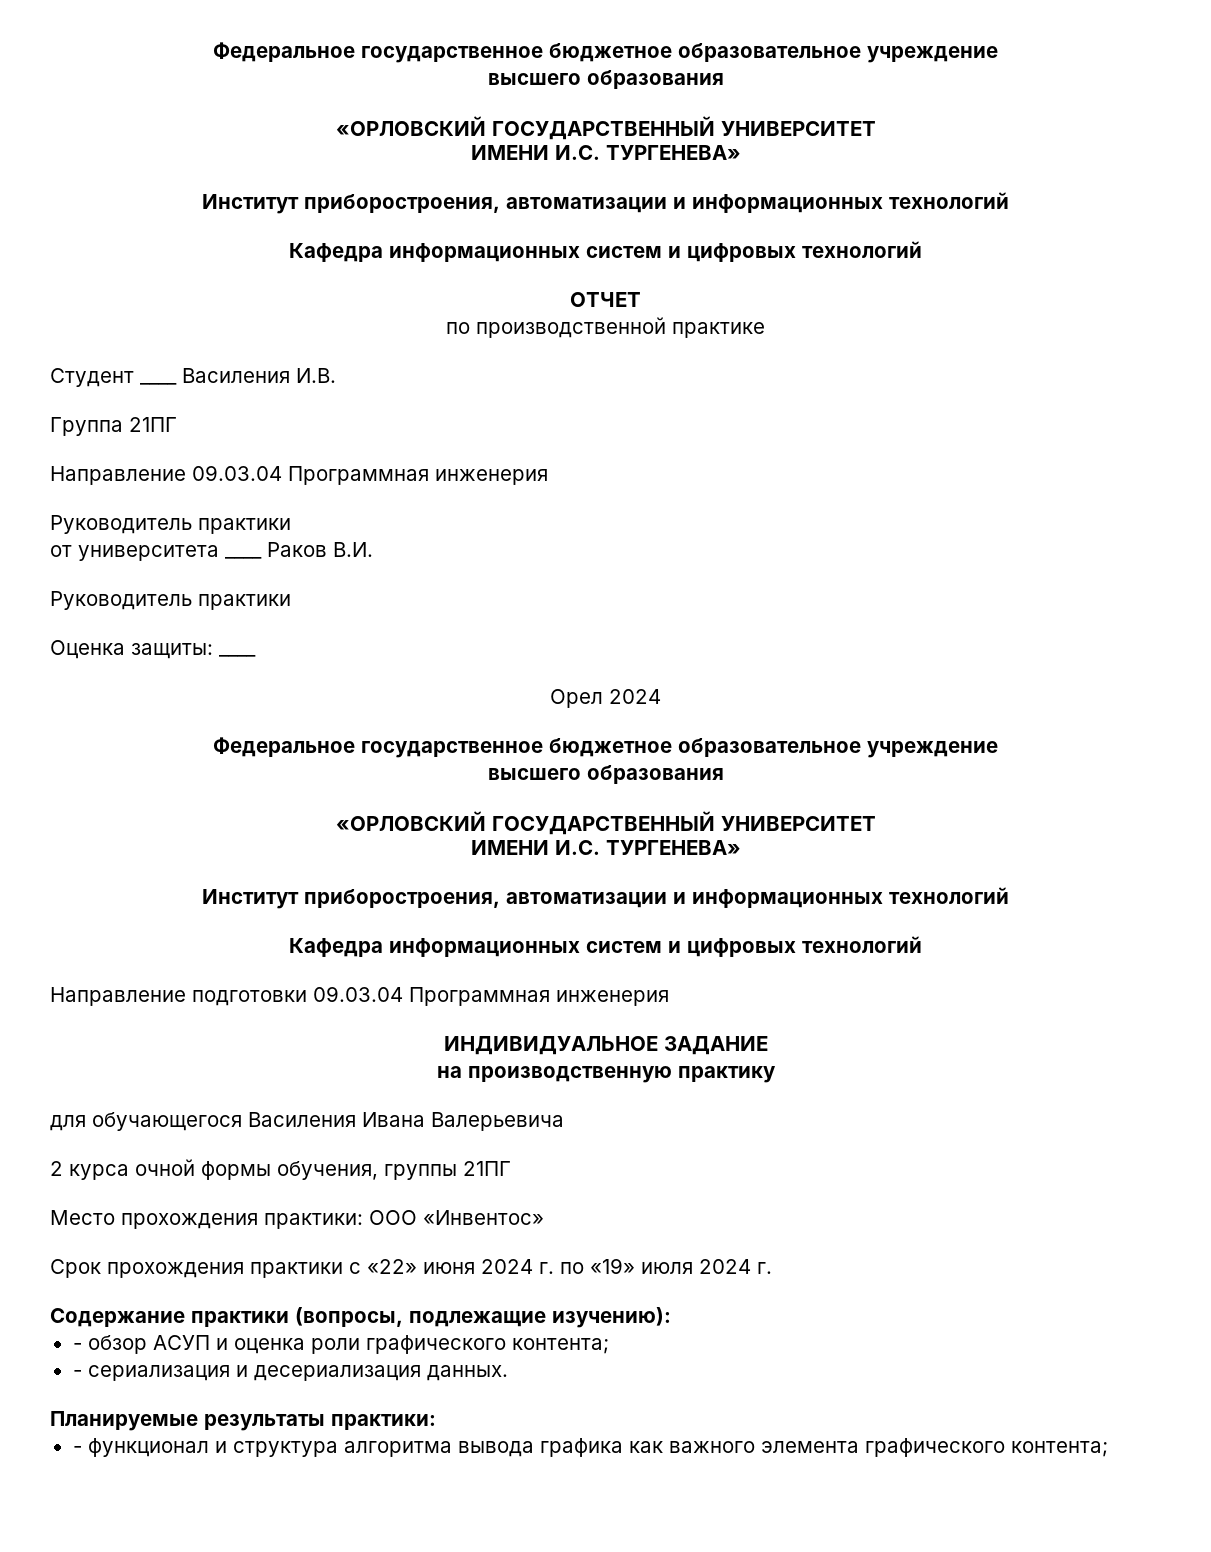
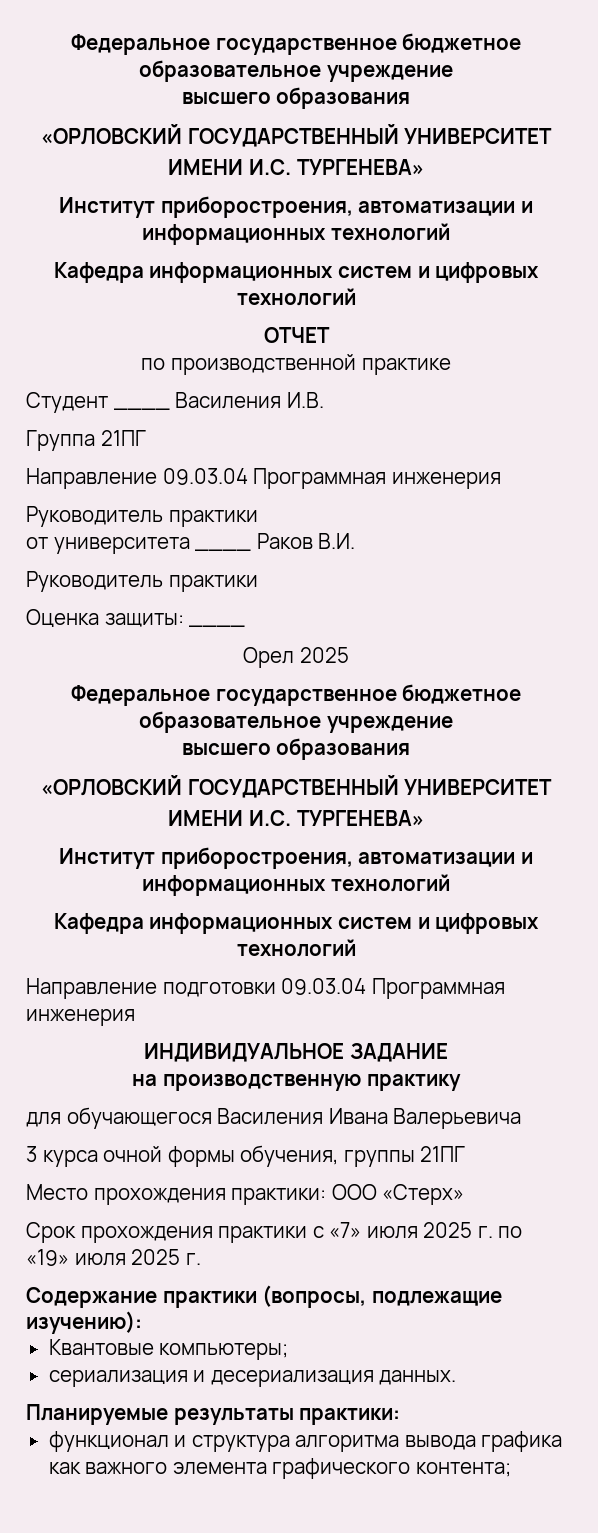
[609,689,661,704] 2024 -> [299,647,349,663] 2025
[50,1161,63,1176] 2 -> [26,1146,37,1162] 3
[423,1210,544,1225] «Инвентос» -> [382,1184,465,1205] «Стерх»
[367,1259,533,1274] «22» июня 2024 -> [329,1222,473,1239] «7» июля 2025
[699,1259,751,1274] 2024 -> [131,1249,181,1265] 2025
[72,1335,609,1354] [72,1370,82,1377] - обзор АСУП и оценка роли графического контента; // - -> [48,1339,289,1360] Квантовые компьютеры; //
[72,1446,82,1453] - -> (401, 1416) none

